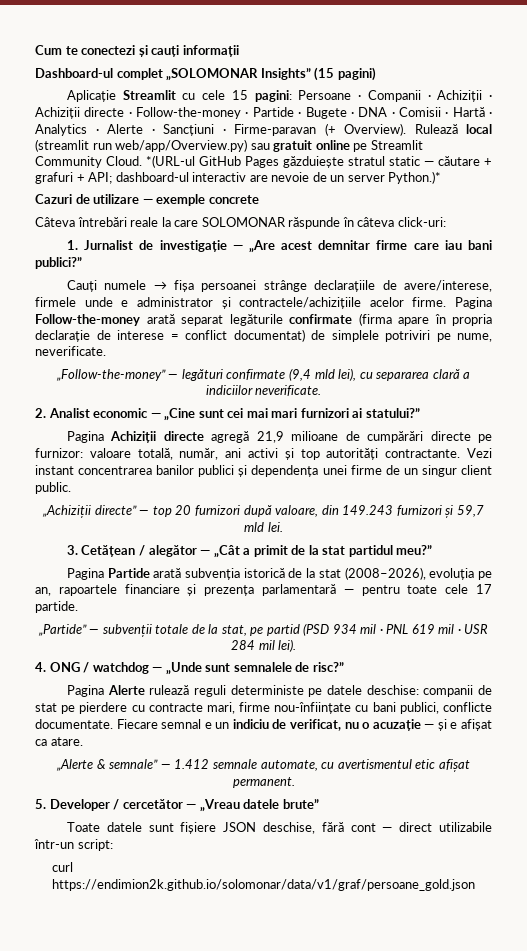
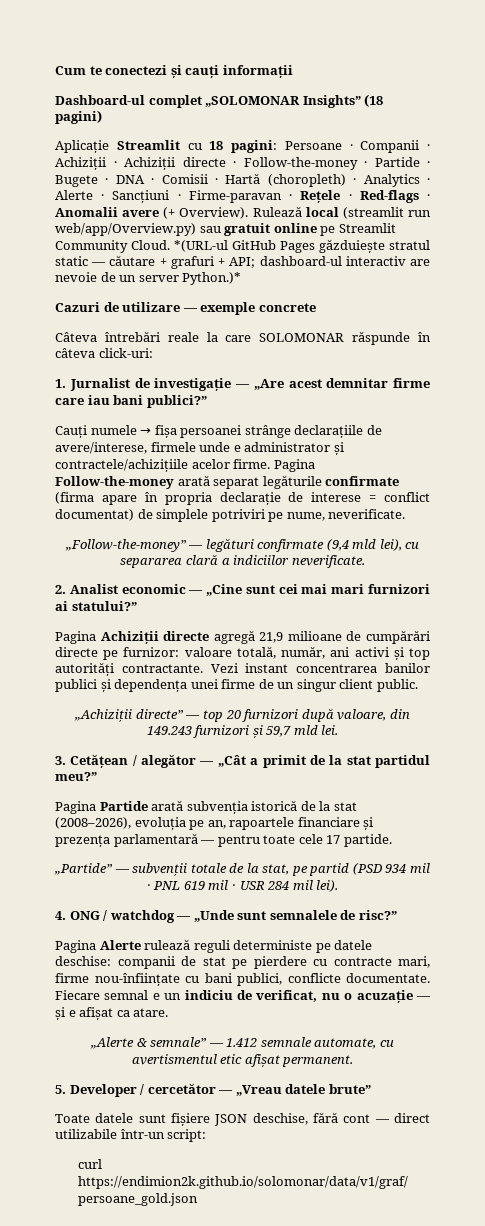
[314,67,335,81] (15 -> [364,94,384,107] (18
[202,90,248,100] cele 15 -> [209,141,224,150] 18
(485, 112) none -> [267,174,346,187] (choropleth)
(316, 130) none -> [289,190,431,203] [55,207,160,217] · Rețele · Red-flags · Anomalii avere

